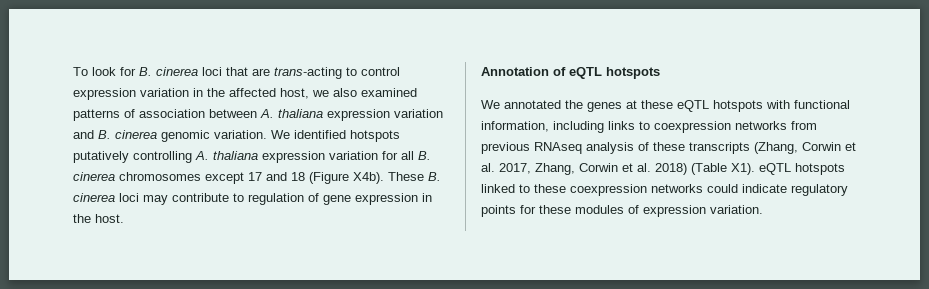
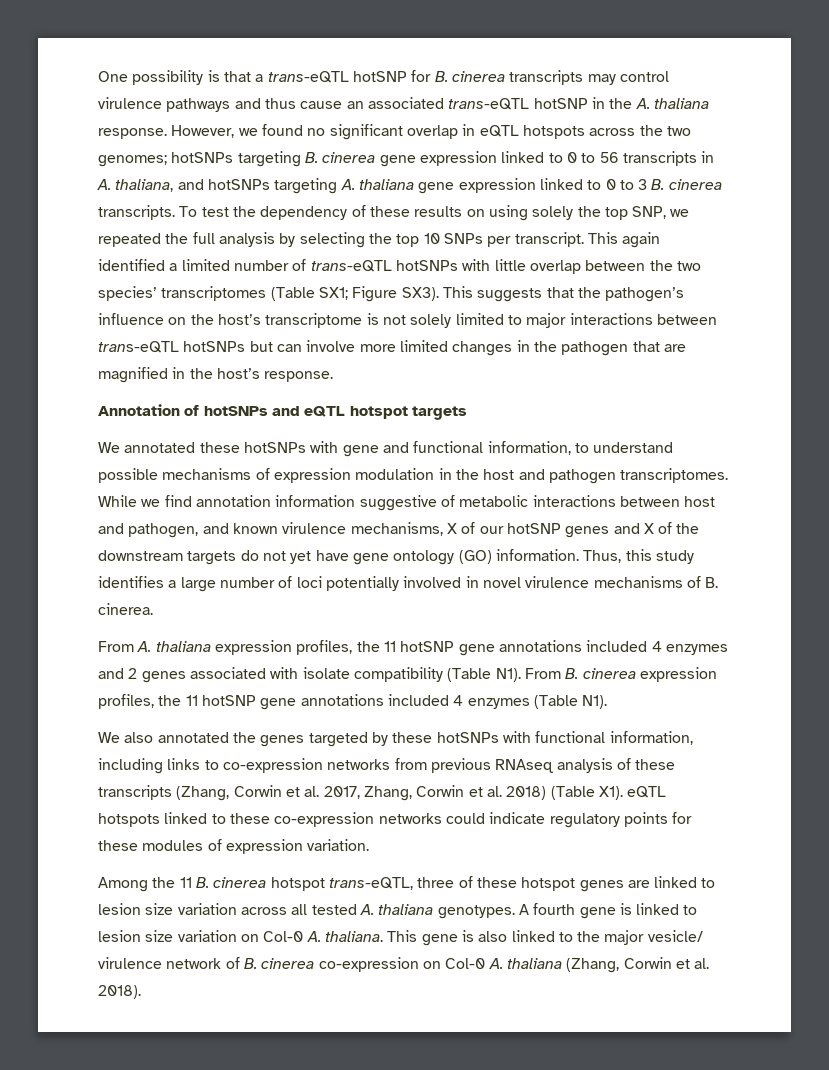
[73,67,400,79] [73,88,417,100] [73,109,443,121] [73,130,400,142] [73,151,431,163] [73,172,441,184] [73,193,432,205] [73,214,124,223] [481,67,660,79] [481,100,500,109] To look for B. cinerea loci that are trans-acting to control expression variation in the affected host, we also examined patterns of association between A. thaliana expression variation and B. cinerea genomic variation. We identified hotspots putatively controlling A. thaliana expression variation for all B. cinerea chromosomes except 17 and 18 (Figure X4b). These B. cinerea loci may contribute to regulation of gene expression in the host. // Annotation of eQTL hotspots // We -> [98,70,669,85] [98,97,709,112] [98,124,691,140] [98,151,715,167] [97,178,722,194] [98,205,690,221] [98,232,661,248] [98,259,701,274] [98,286,685,302] [98,313,717,328] [98,340,686,356] [98,367,334,383] [98,404,467,420] [98,441,674,457] [98,468,729,484] [98,495,716,511] [98,522,700,538] [98,549,694,565] [98,576,719,592] [98,603,153,615] [98,640,728,656] [98,667,717,683] [98,694,608,710] [98,732,154,743] One possibility is that a trans-eQTL hotSNP for B. cinerea transcripts may control virulence pathways and thus cause an associated trans-eQTL hotSNP in the A. thaliana response. However, we found no significant overlap in eQTL hotspots across the two genomes; hotSNPs targeting B. cinerea gene expression linked to 0 to 56 transcripts in A. thaliana, and hotSNPs targeting A. thaliana gene expression linked to 0 to 3 B. cinerea transcripts. To test the dependency of these results on using solely the top SNP, we repeated the full analysis by selecting the top 10 SNPs per transcript. This again identified a limited number of trans-eQTL hotSNPs with little overlap between the two species’ transcriptomes (Table SX1; Figure SX3). This suggests that the pathogen’s influence on the host’s transcriptome is not solely limited to major interactions between trans-eQTL hotSNPs but can involve more limited changes in the pathogen that are magnified in the host’s response. // Annotation of hotSNPs and eQTL hotspot targets // We annotated these hotSNPs with gene and functional information, to understand possible mechanisms of expression modulation in the host and pathogen transcriptomes. While we find annotation information suggestive of metabolic interactions between host and pathogen, and known virulence mechanisms, X of our hotSNP genes and X of the downstream targets do not yet have gene ontology (GO) information. Thus, this study identifies a large number of loci potentially involved in novel virulence mechanisms of B. cinerea. // From A. thaliana expression profiles, the 11 hotSNP gene annotations included 4 enzymes and 2 genes associated with isolate compatibility (Table N1). From B. cinerea expression profiles, the 11 hotSNP gene annotations included 4 enzymes (Table N1). // We also
[626,100,763,112] at these eQTL hotspots -> [308,732,499,747] targeted by these hotSNPs
[654,121,731,133] coexpression -> [222,758,323,773] co-expression
[570,184,647,196] coexpression -> [274,812,375,827] co-expression
(763, 209) none -> [98,876,716,892] [98,903,698,919] [98,930,703,946] [98,957,710,973] [98,985,141,999] // Among the 11 B. cinerea hotspot trans-eQTL, three of these hotspot genes are linked to lesion size variation across all tested A. thaliana genotypes. A fourth gene is linked to lesion size variation on Col-0 A. thaliana. This gene is also linked to the major vesicle/ virulence network of B. cinerea co-expression on Col-0 A. thaliana (Zhang, Corwin et al. 2018).

